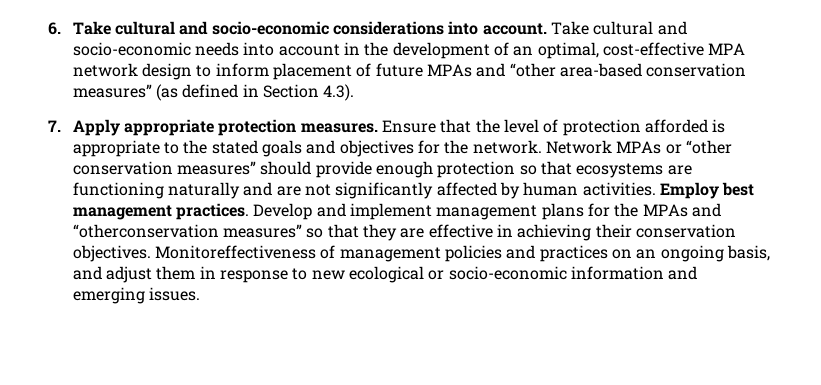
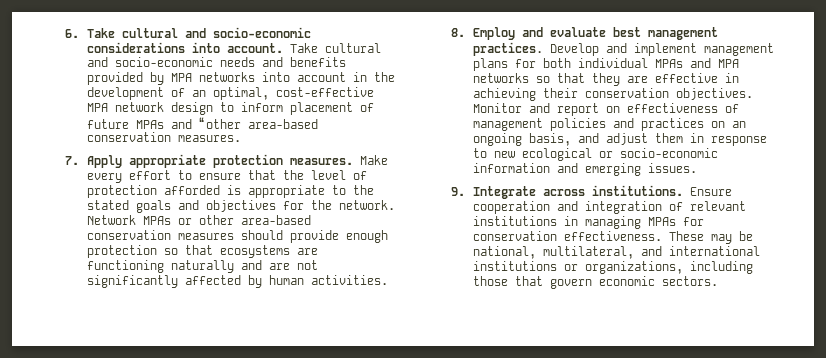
(240, 49) none -> [261,57,346,67] [86,72,255,85] and benefits provided by MPA networks
[72,84,355,101] measures” (as defined in Section 4.3). -> [177,135,241,142] measures.
[381,120,436,133] Ensure -> [359,155,388,165] [86,170,241,183] Make every effort to ensure
[685,140,732,154] [72,161,257,175] “other conservation measures” -> [198,215,311,225] [86,230,234,240] other area-based conservation measures
[659,182,719,199] Employ -> [450,27,606,40] // 8. Employ and evaluate
[614,203,721,217] [72,224,303,238] the MPAs and “otherconservation measures” -> [542,58,739,68] [472,73,529,83] both individual MPAs and MPA networks
[155,245,317,259] Monitoreffectiveness -> [472,103,718,116] Monitor and report on effectiveness
(201, 294) none -> [450,185,732,199] [472,201,746,214] [472,216,704,229] [472,231,753,244] [472,246,760,259] [472,261,753,274] [472,276,718,289] // 9. Integrate across institutions. Ensure cooperation and integration of relevant institutions in managing MPAs for conservation effectiveness. These may be national, multilateral, and international institutions or organizations, including those that govern economic sectors.

